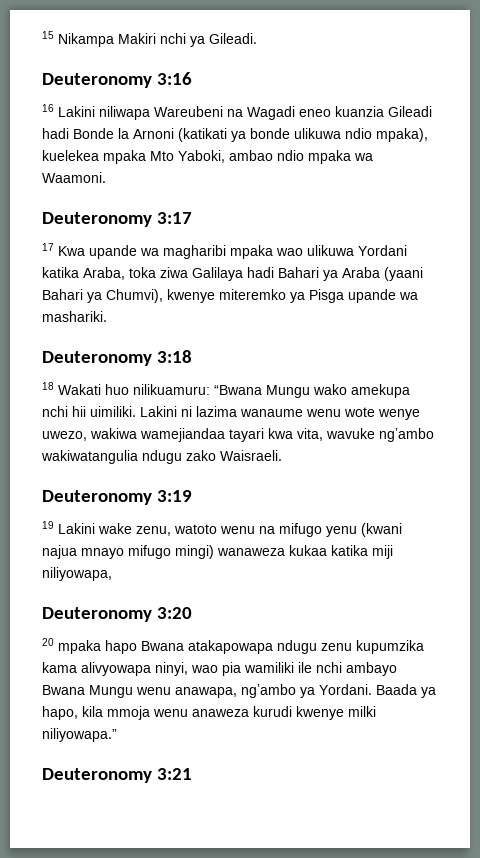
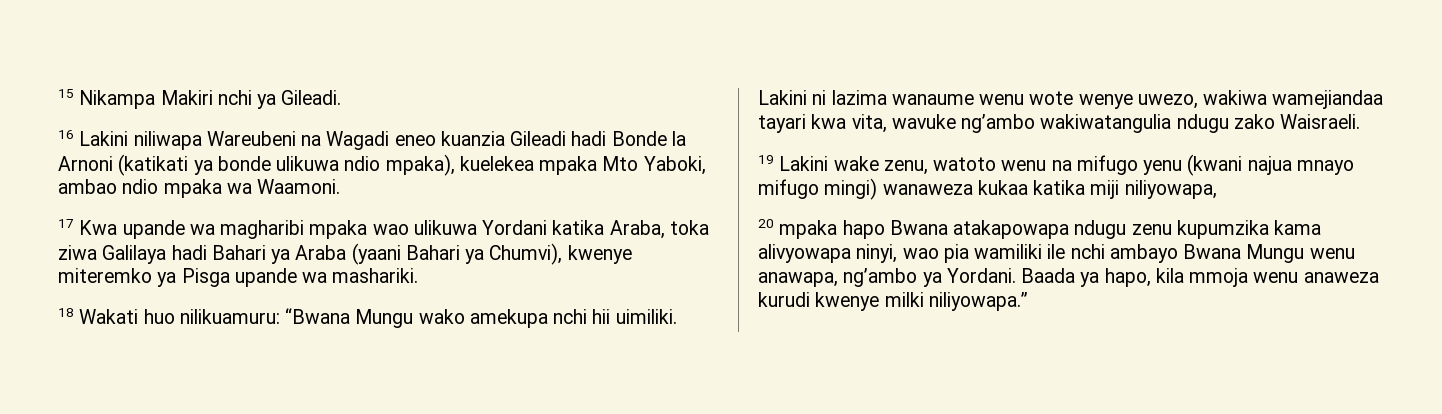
[42,72,192,88] // Deuteronomy 3:16 -> (342, 97) none
[42,212,192,227] // Deuteronomy 3:17 -> (341, 186) none
[42,350,192,366] // Deuteronomy 3:18 -> (419, 275) none
[42,490,192,505] // Deuteronomy 3:19 -> (1361, 121) none
[42,607,192,622] // Deuteronomy 3:20 -> (1217, 189) none
[42,768,192,783] // Deuteronomy 3:21 -> (1028, 301) none

